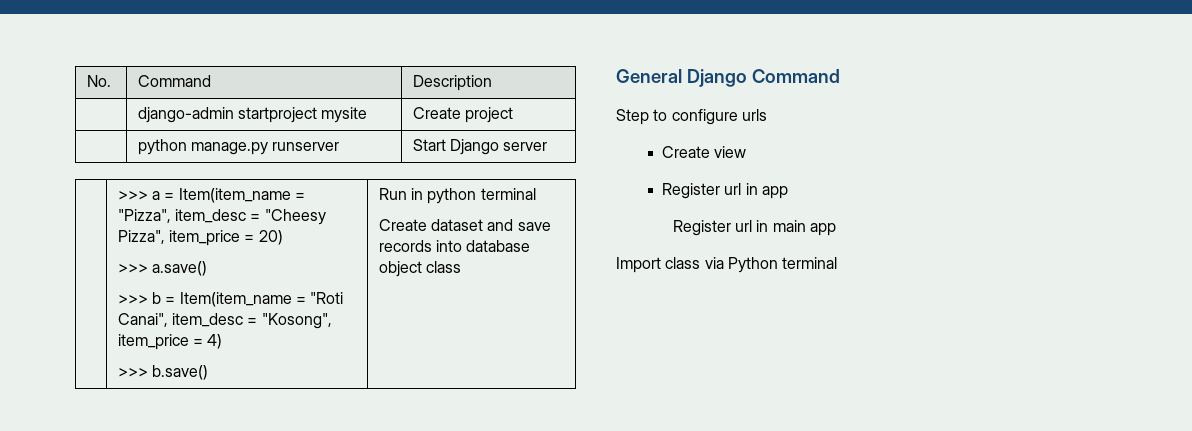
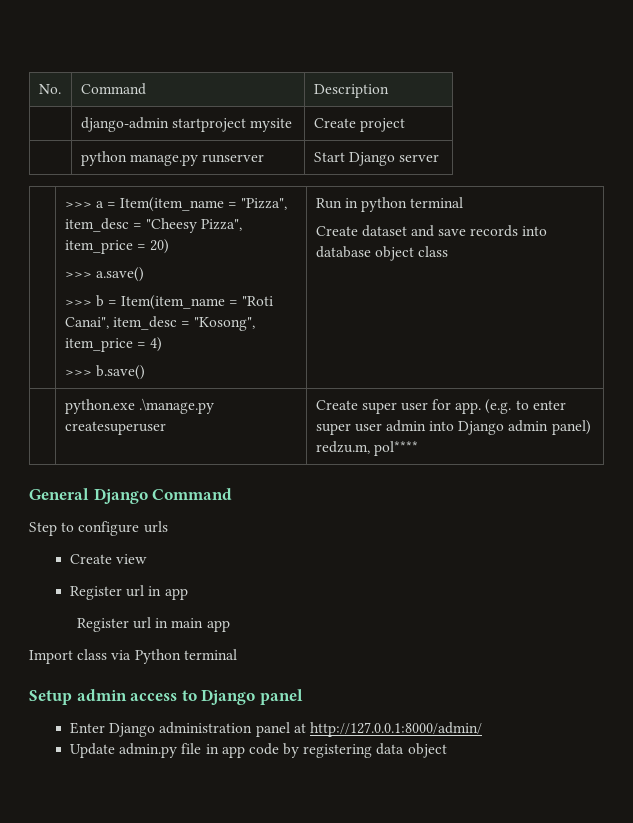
(461, 267) none -> [64,398,214,414] [64,421,166,435] [315,399,566,414] [315,420,591,435] [315,441,418,456] // | python.exe .\manage.py createsuperuser | Create super user for app. (e.g. to enter super user admin into Django admin panel) redzu.m, pol****
(838, 263) none -> [29,689,303,705] [70,722,482,737] [70,743,447,758] // Setup admin access to Django panel // Enter Django administration panel at http://127.0.0.1:8000/admin/ // Update admin.py file in app code by registering data object

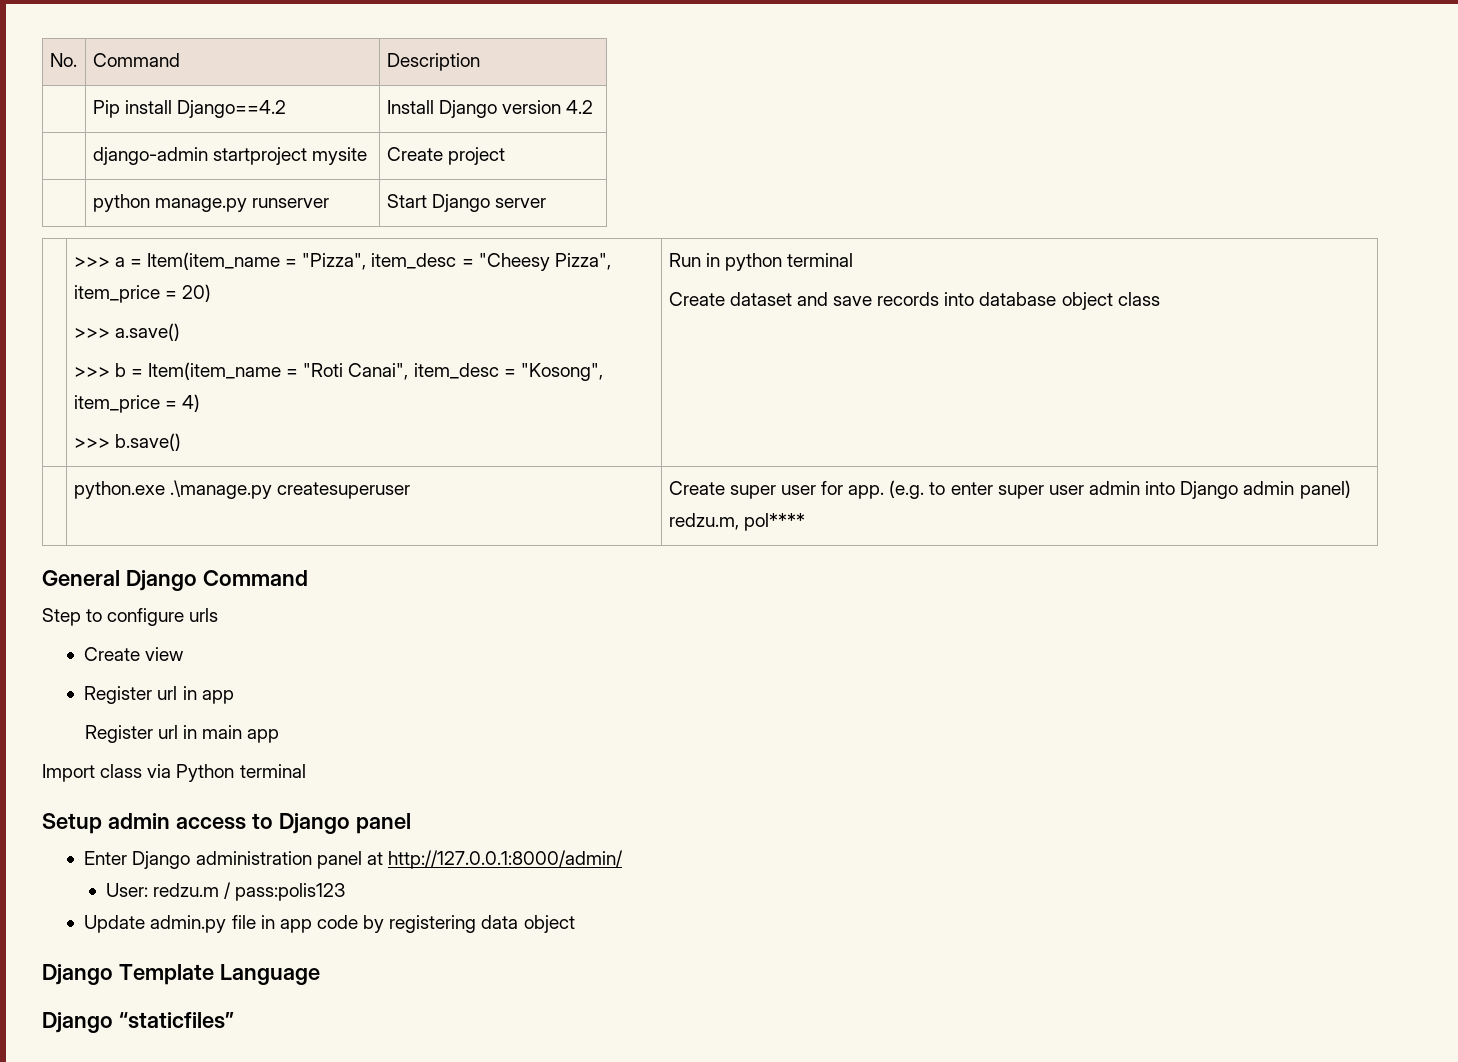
(389, 91) none -> [92,100,286,118] [386,100,594,118] // | Pip install Django==4.2 | Install Django version 4.2
(482, 729) none -> [105,882,346,901] // User: redzu.m / pass:polis123
(447, 750) none -> [42,964,320,985] [42,1012,234,1033] // Django Template Language // Django “staticfiles”

